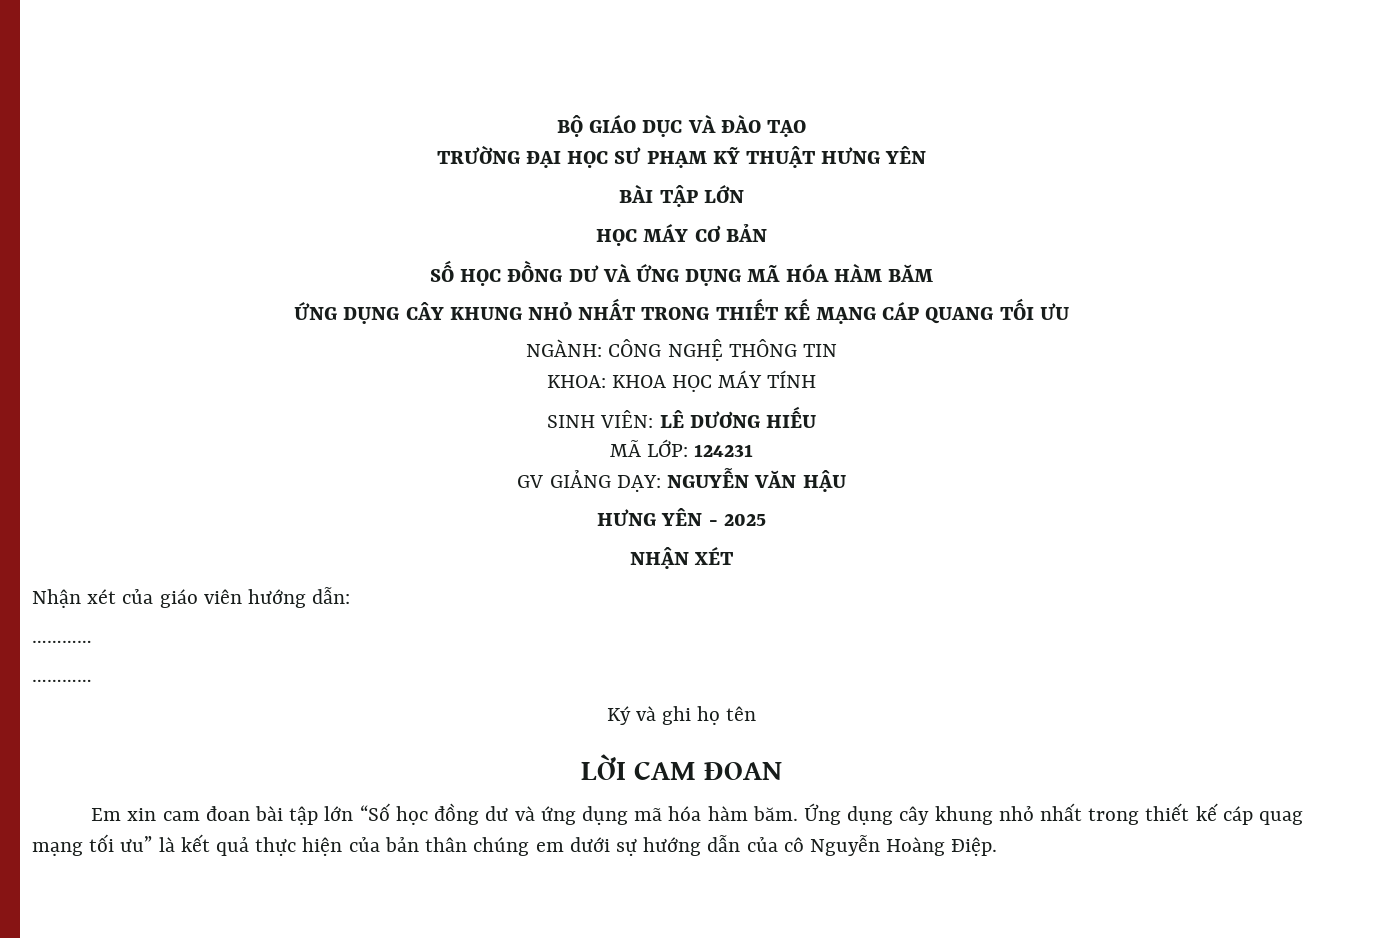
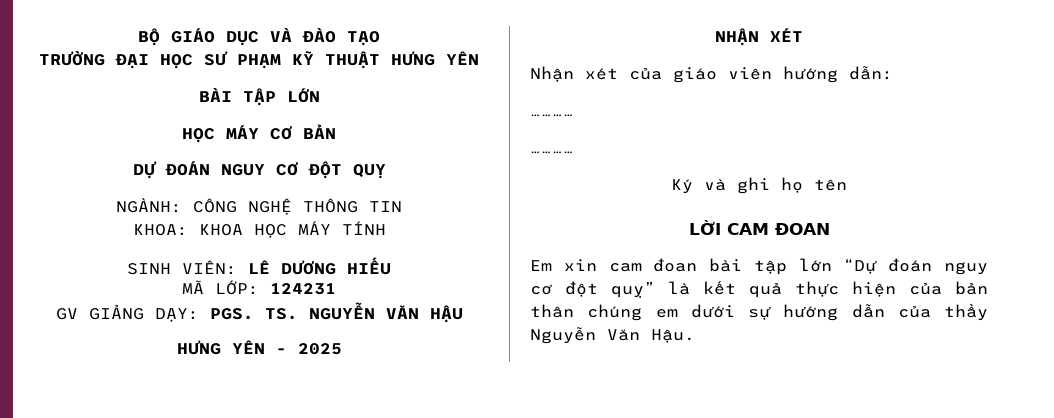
[429,260,934,286] [294,298,1069,324] SỐ HỌC ĐỒNG DƯ VÀ ỨNG DỤNG MÃ HÓA HÀM BĂM // ỨNG DỤNG CÂY KHUNG NHỎ NHẤT TRONG THIẾT KẾ MẠNG CÁP QUANG TỐI ƯU -> [132,161,386,179] DỰ ĐOÁN NGUY CƠ ĐỘT QUỴ
(661, 483) none -> [209,308,298,320] PGS. TS.
[359,803,1304,825] [32,834,153,856] “Số học đồng dư và ứng dụng mã hóa hàm băm. Ứng dụng cây khung nhỏ nhất trong thiết kế cáp quag mạng tối ưu” -> [843,258,988,275] [530,281,655,298] “Dự đoán nguy cơ đột quỵ”
[783,835,998,856] cô Nguyễn Hoàng Điệp. -> [944,303,988,321] [530,327,695,344] thầy Nguyễn Văn Hậu.

